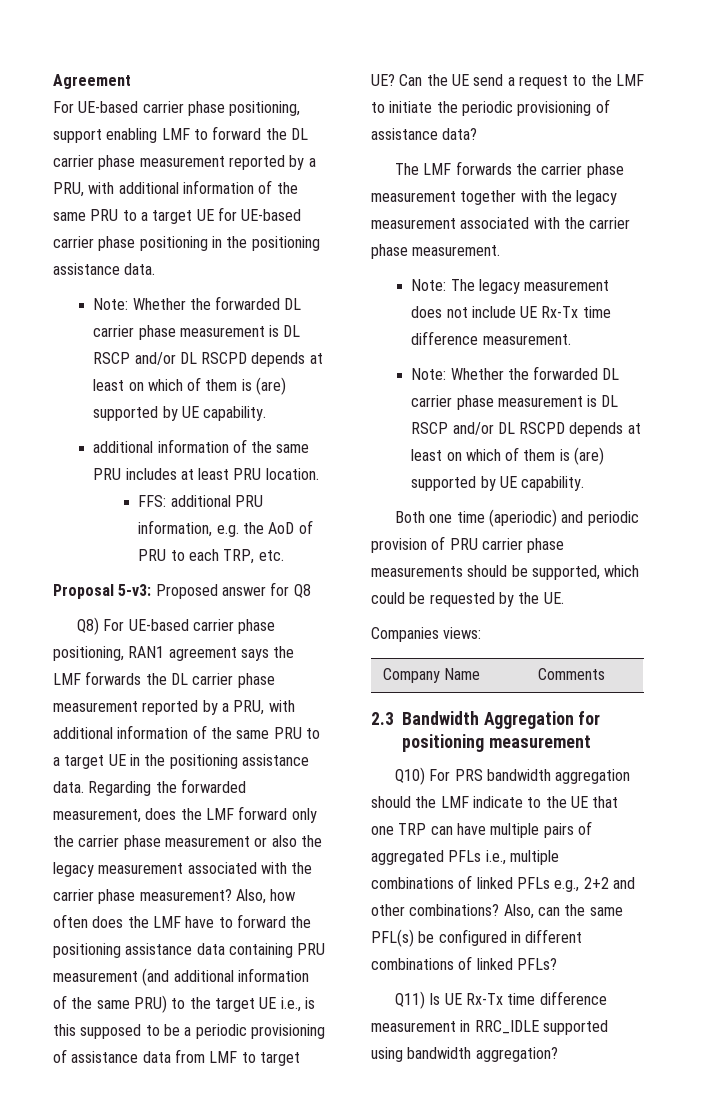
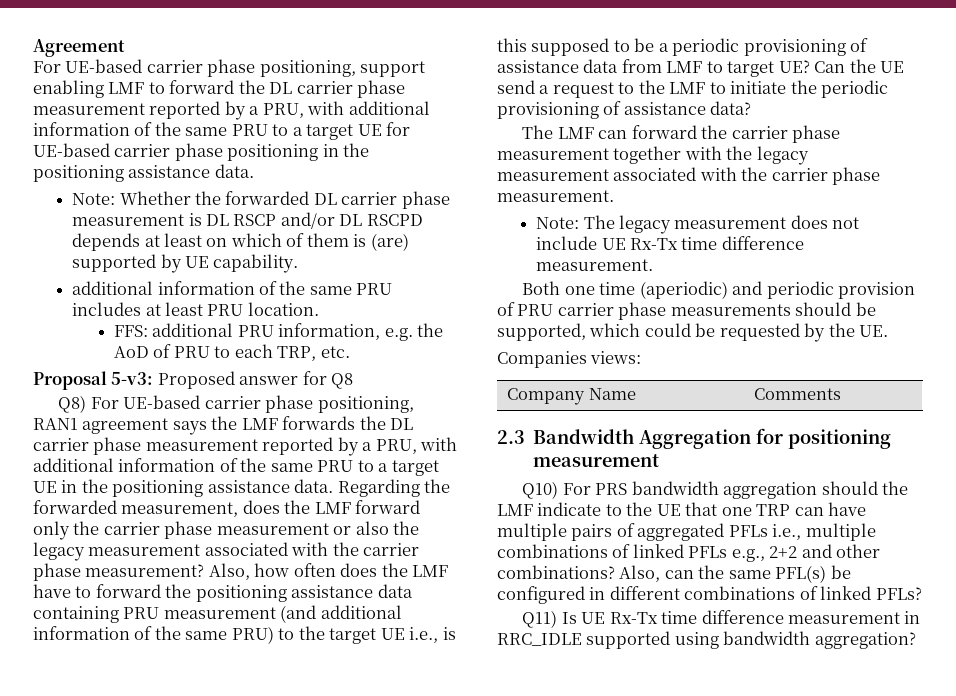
[455,161,512,175] forwards -> [598,125,697,139] can forward
[411,366,620,380] [411,395,619,410] [411,422,641,437] [411,447,605,465] [411,476,585,491] // Note: Whether the forwarded DL carrier phase measurement is DL RSCP and/or DL RSCPD depends at least on which of them is (are) supported by UE capability. -> (654, 265) none

